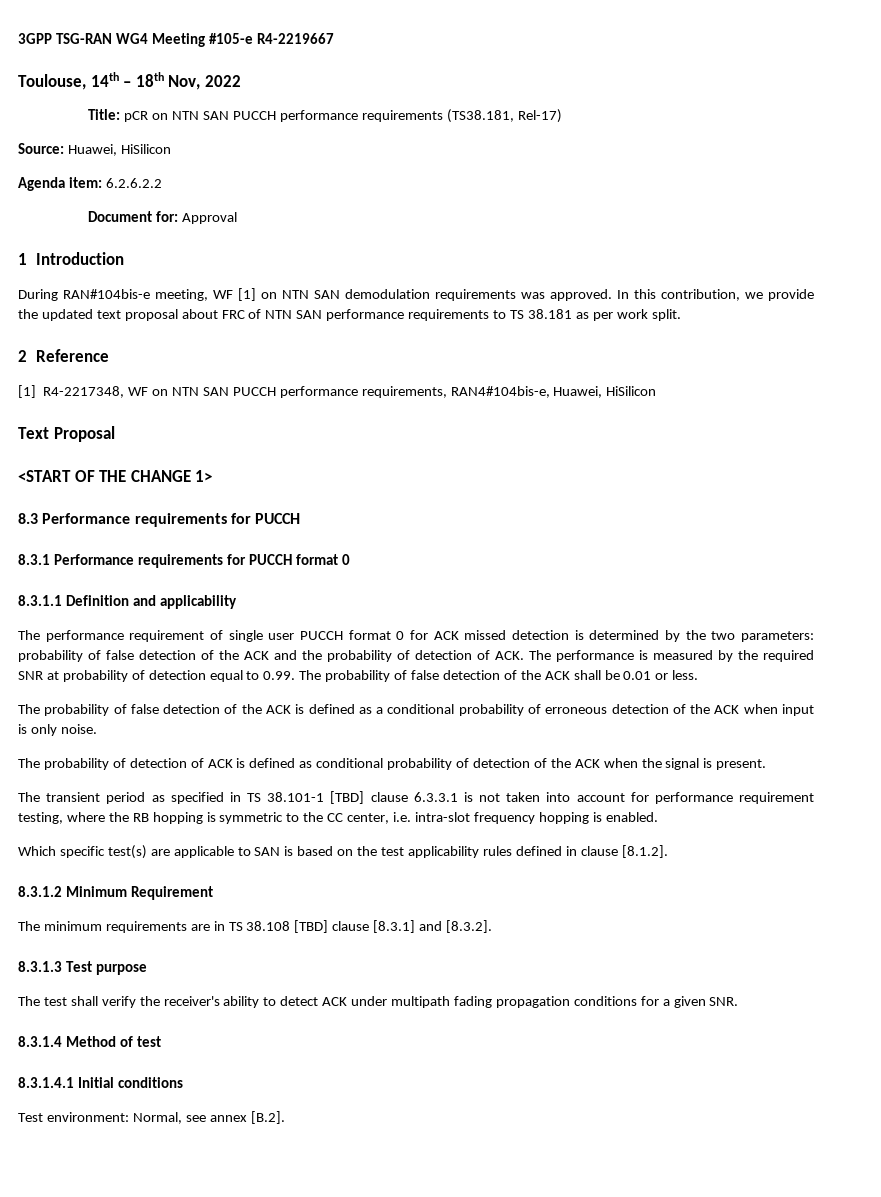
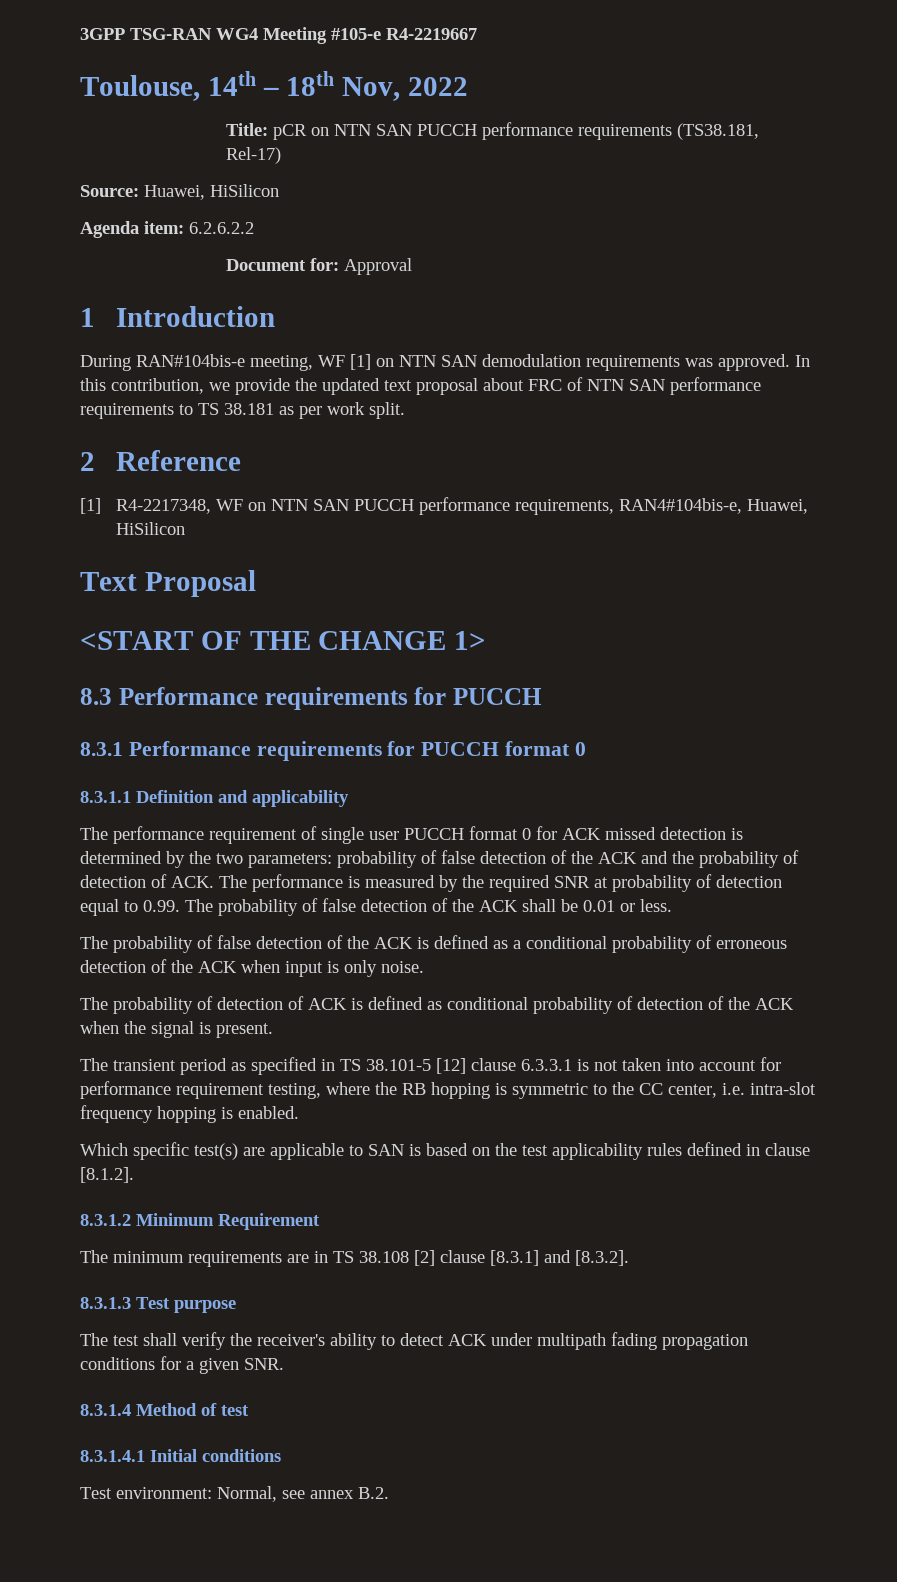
[267,791,365,804] 38.101-1 [TBD] -> [366,1058,466,1074] 38.101-5 [12]
[294,920,329,933] [TBD] -> [414,1250,435,1266] [2]
[250,1111,285,1124] [B.2]. -> [358,1487,389,1499] B.2.

